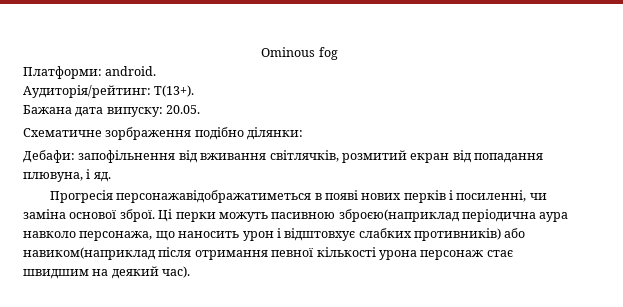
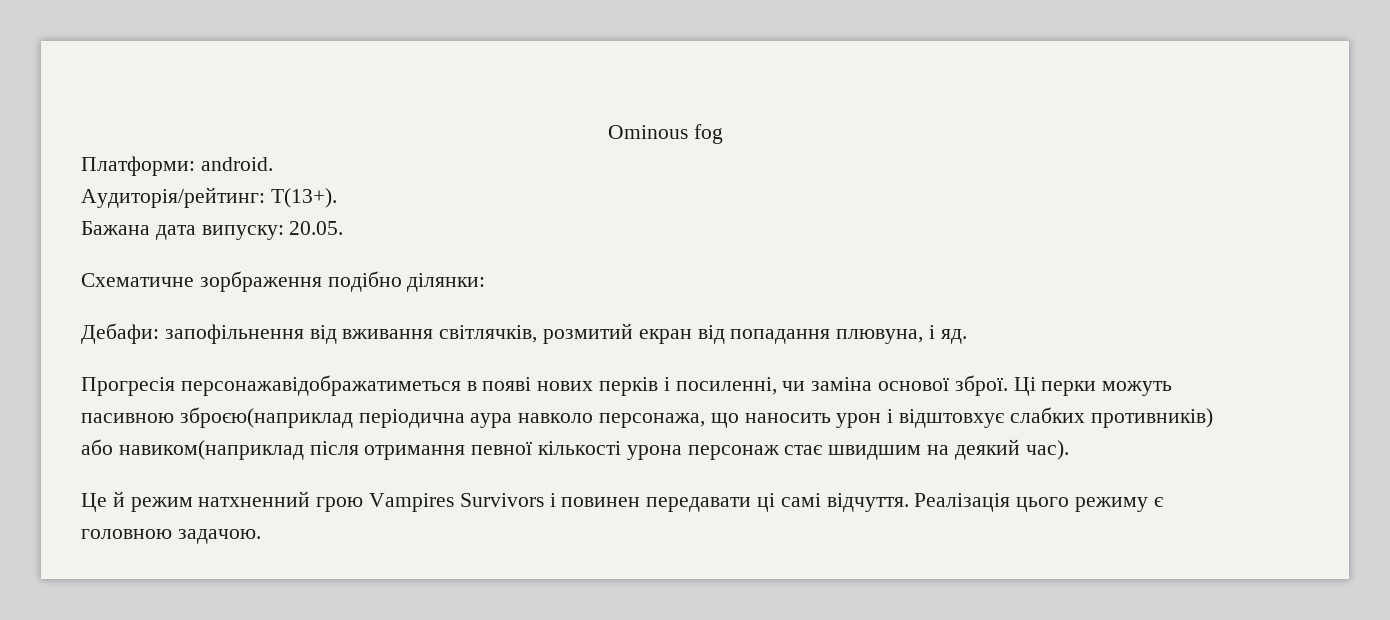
(191, 272) none -> [81,491,1163,512] [81,529,261,544] // Це й режим натхненний грою Vampires Survivors і повинен передавати ці самі відчуття. Реалізація цього режиму є головною задачою.

